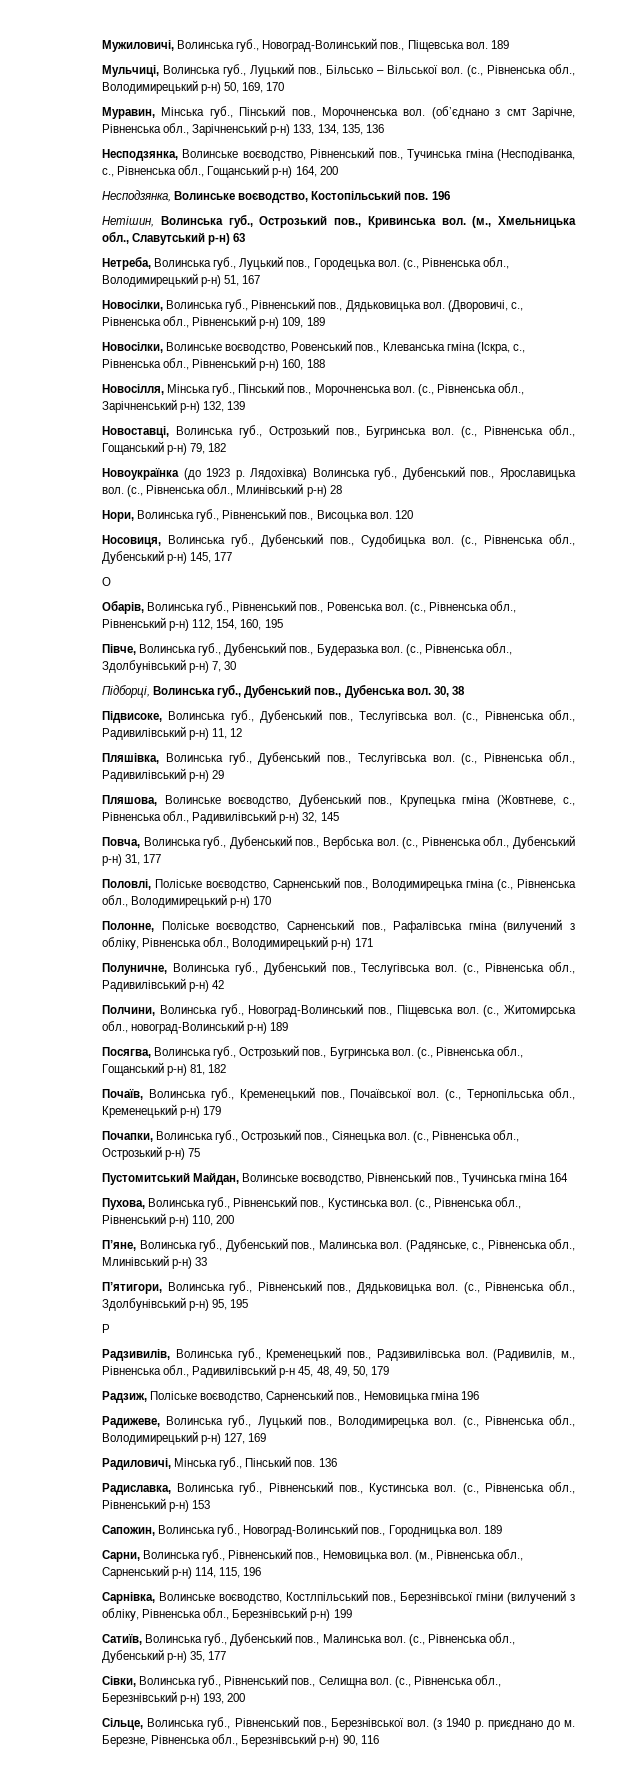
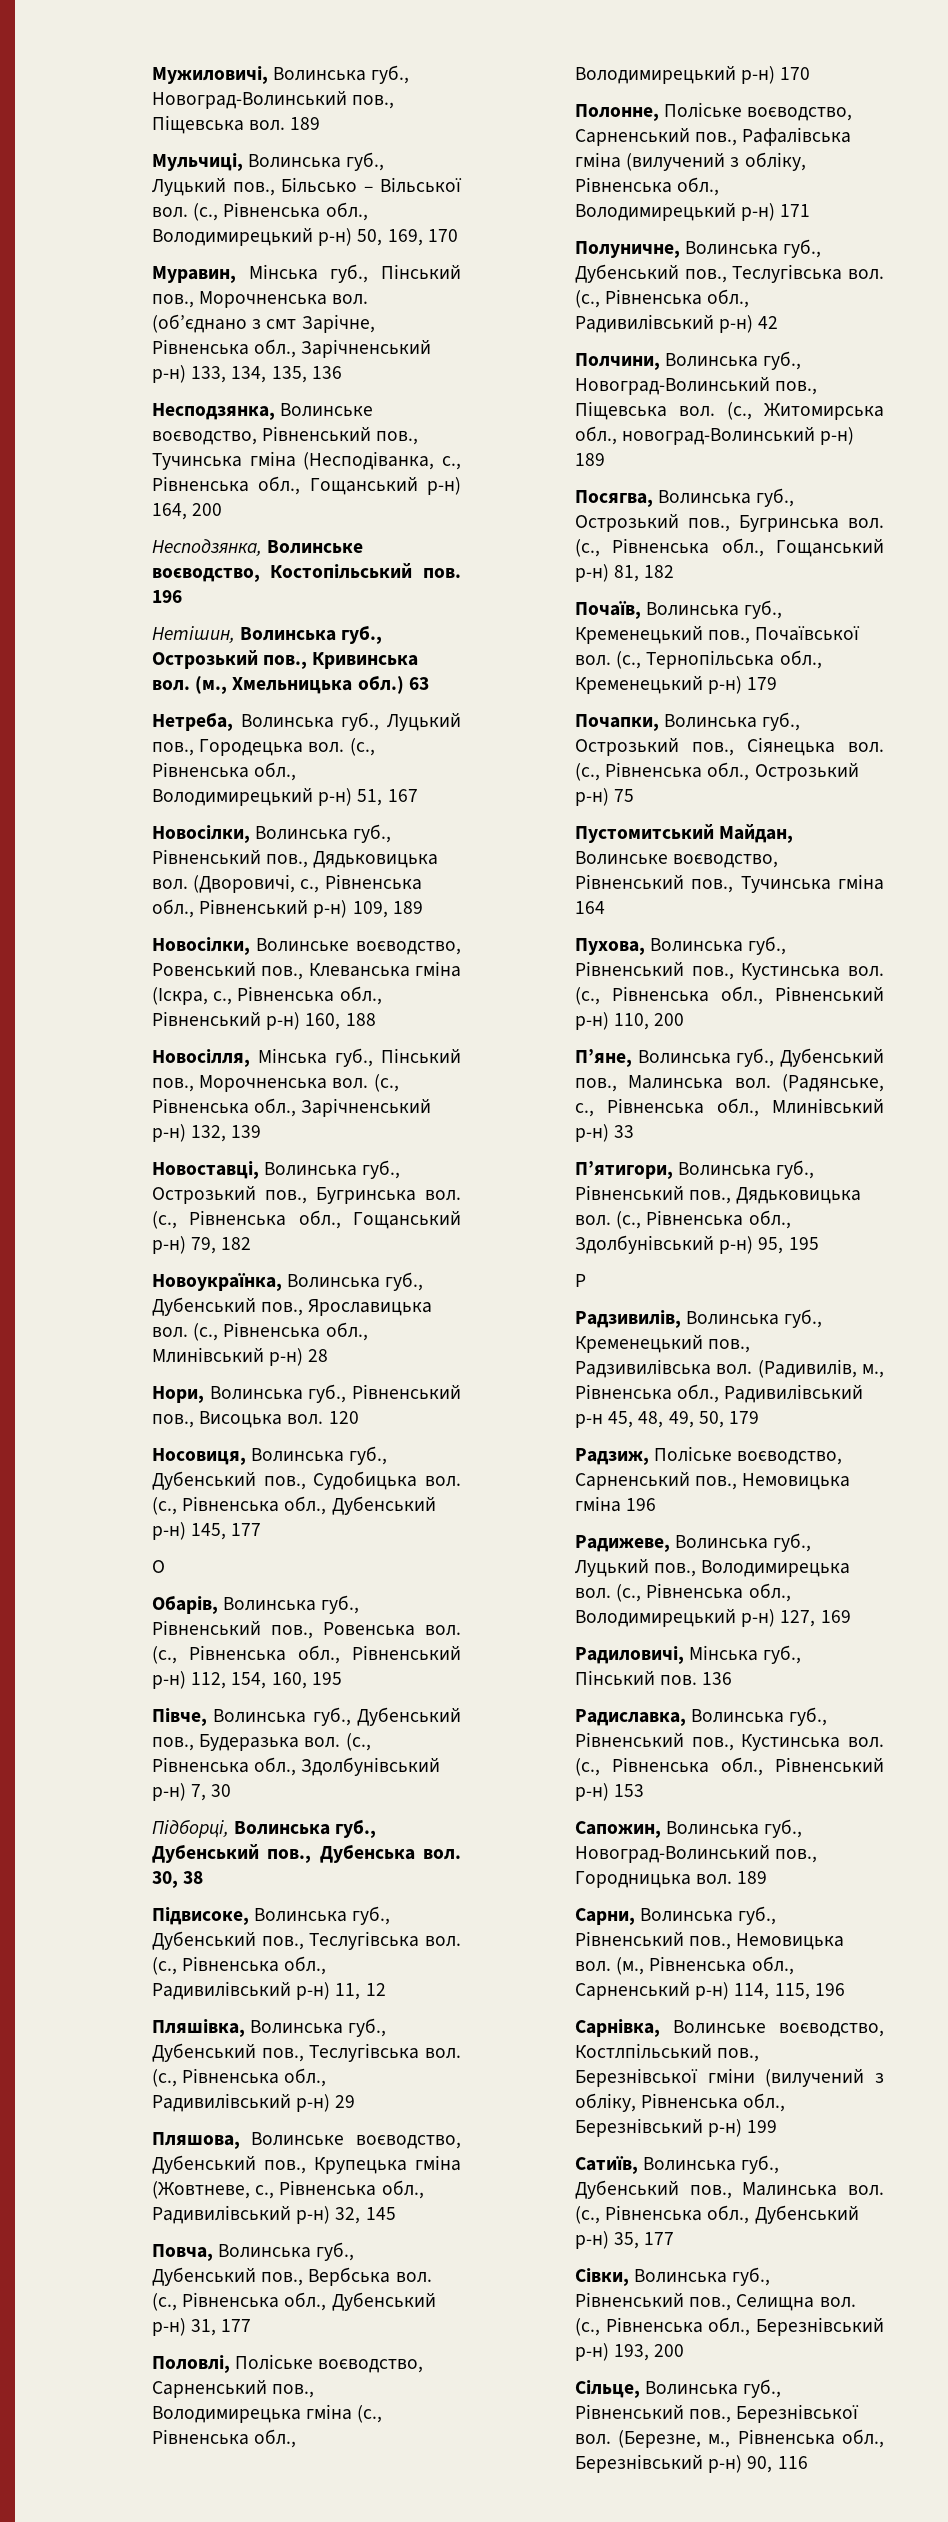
[102,231,231,245] обл., Славутський р-н) -> [357,675,404,694] обл.)
[102,467,308,480] Новоукраїнка (до 1923 р. Лядохівка) -> [151,1273,282,1291] Новоукраїнка,
[433,1718,576,1730] [102,1735,149,1747] (з 1940 р. приєднано до м. Березне, -> [618,2430,731,2448] (Березне, м.,

